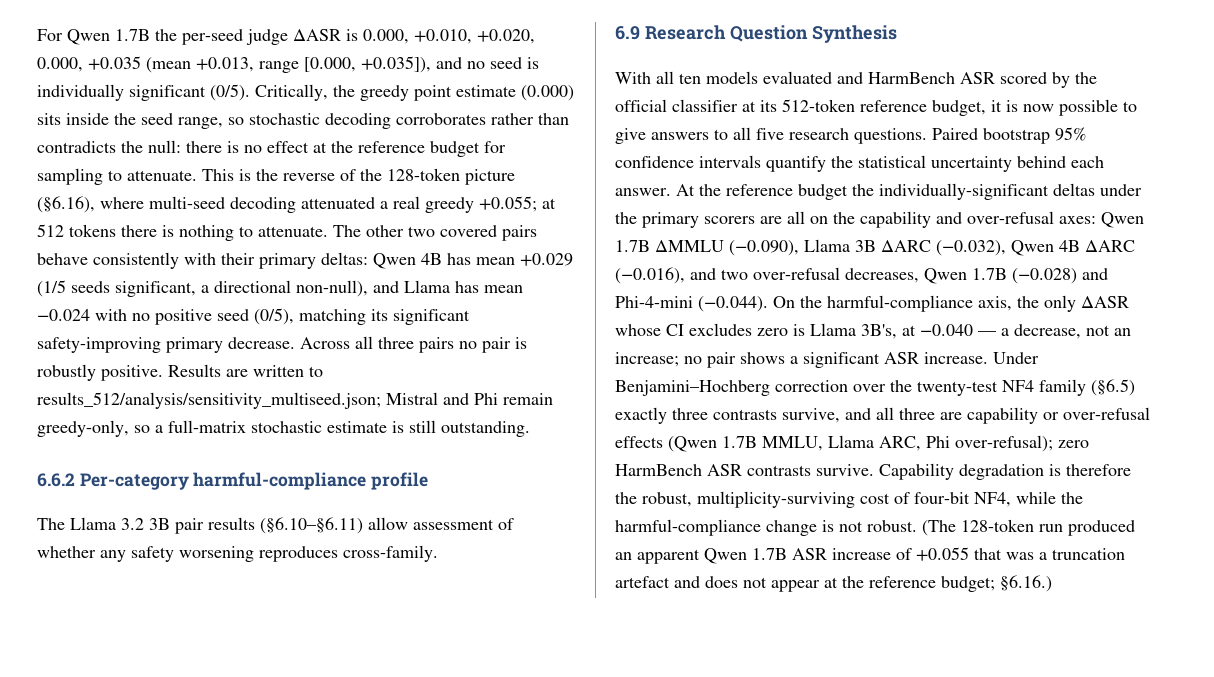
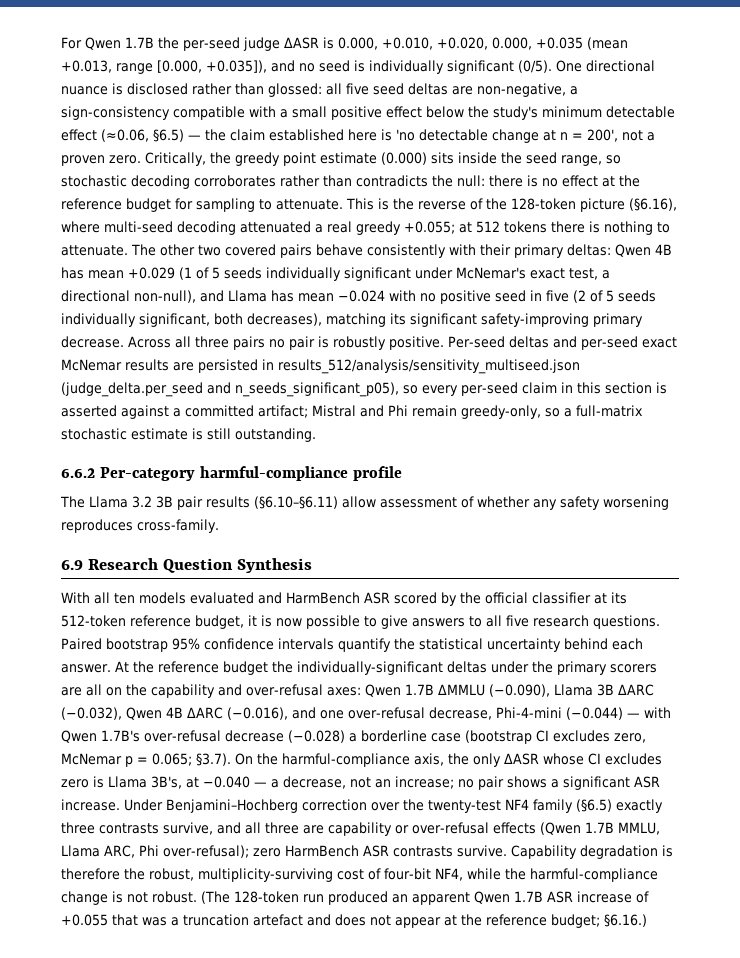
(250, 92) none -> [556,60,655,72] [61,83,578,97] [61,106,675,120] [61,129,655,143] [61,155,141,166] One directional nuance is disclosed rather than glossed: all five seed deltas are non-negative, a sign-consistency compatible with a small positive effect below the study's minimum detectable effect (≈0.06, §6.5) — the claim established here is 'no detectable change at n = 200', not a proven zero.
[37,280,196,297] (1/5 seeds significant, -> [179,267,598,281] (1 of 5 seeds individually significant under McNemar's exact test,
[254,308,294,325] (0/5), -> [530,290,656,303] [61,313,322,327] in five (2 of 5 seeds individually significant, both decreases),
[168,364,323,377] [37,392,381,409] Results are written to results_512/analysis/sensitivity_multiseed.json; -> [448,336,677,350] [61,359,580,374] [61,382,667,397] [61,405,308,419] Per-seed deltas and per-seed exact McNemar results are persisted in results_512/analysis/sensitivity_multiseed.json (judge_delta.per_seed and n_seeds_significant_p05), so every per-seed claim in this section is asserted against a committed artifact;
[721,267,1108,284] [615,296,768,312] two over-refusal decreases, Qwen 1.7B (−0.028) and Phi-4-mini (−0.044). -> [320,707,671,720] [61,730,646,744] [61,753,231,767] one over-refusal decrease, Phi-4-mini (−0.044) — with Qwen 1.7B's over-refusal decrease (−0.028) a borderline case (bootstrap CI excludes zero, McNemar p = 0.065; §3.7).

